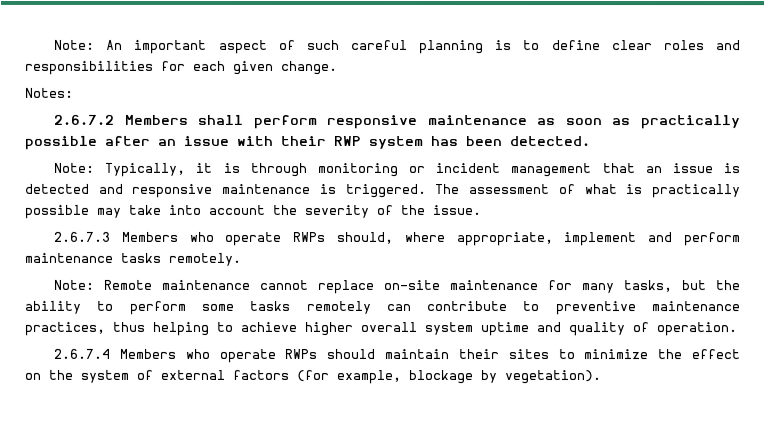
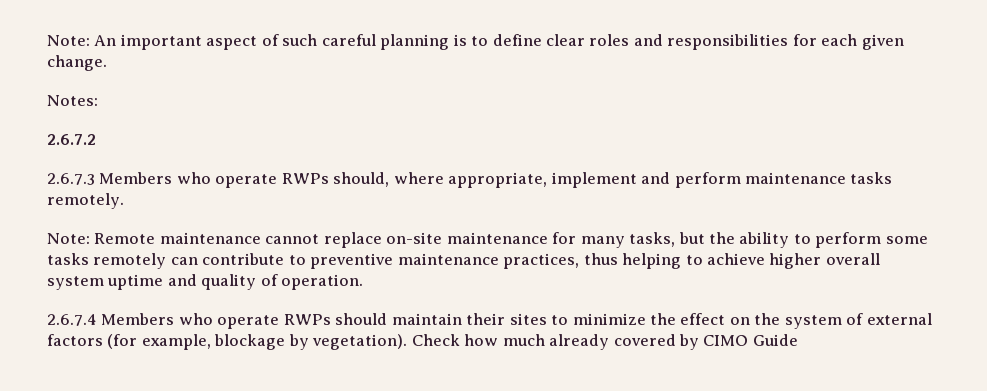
[124,114,741,130] [25,135,591,150] [54,162,741,178] [25,183,742,199] [24,204,482,219] Members shall perform responsive maintenance as soon as practically possible after an issue with their RWP system has been detected. // Note: Typically, it is through monitoring or incident management that an issue is detected and responsive maintenance is triggered. The assessment of what is practically possible may take into account the severity of the issue. -> (96, 139) none
(601, 377) none -> [411,334,798,350] Check how much already covered by CIMO Guide

